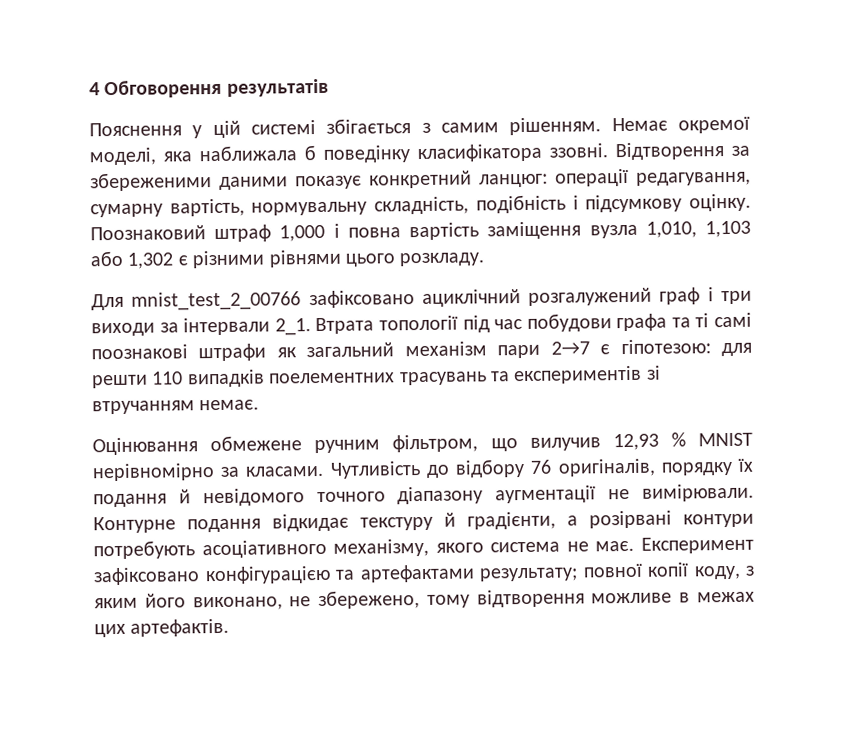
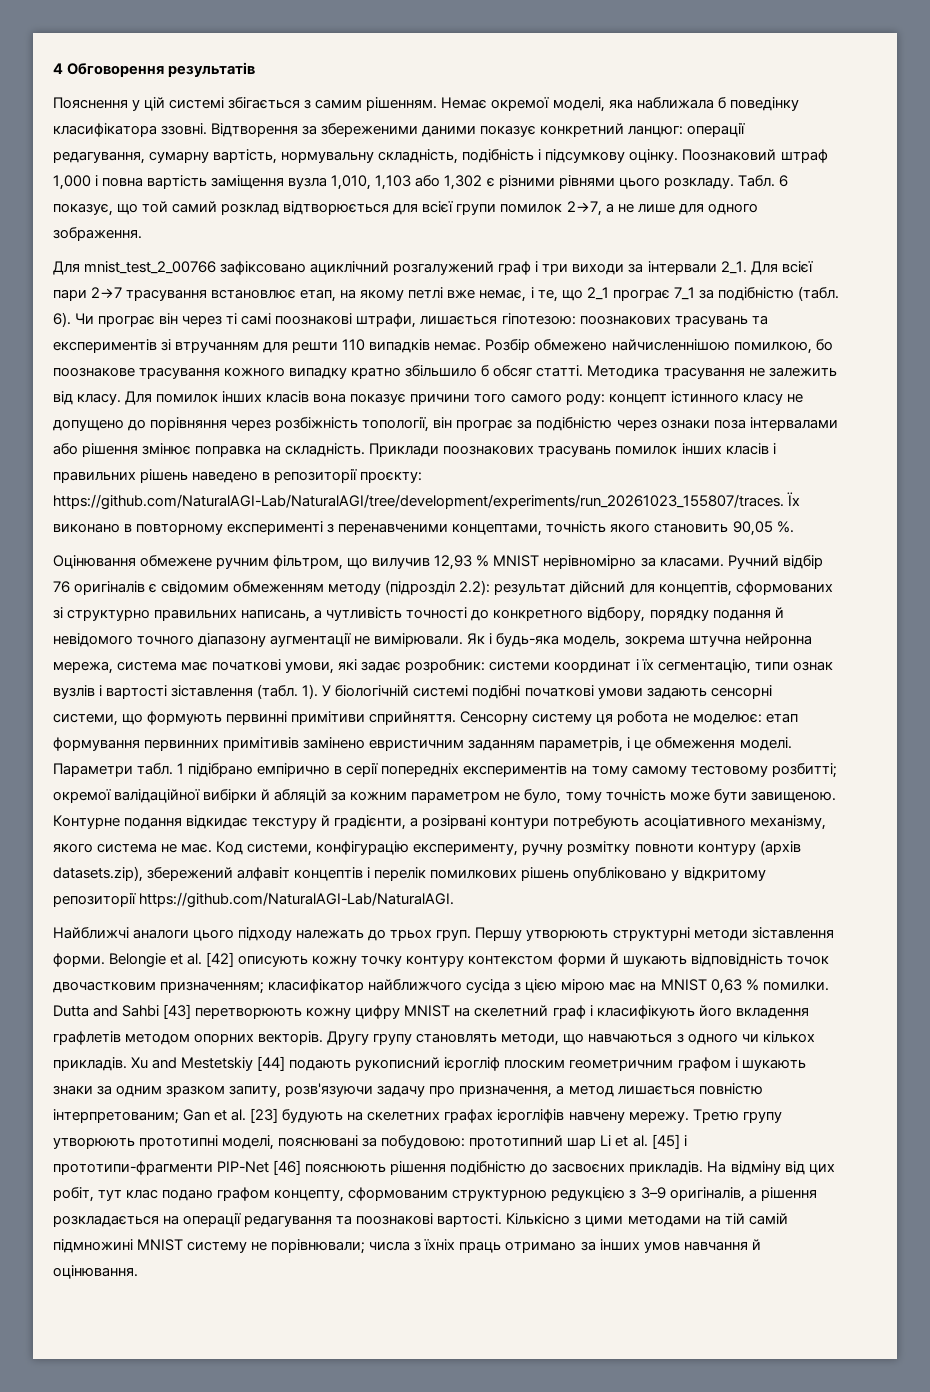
(485, 259) none -> [737,175,788,187] [53,201,758,216] [53,227,142,241] Табл. 6 показує, що той самий розклад відтворюється для всієї групи помилок 2→7, а не лише для одного зображення.
[315,312,753,335] [91,339,753,362] [92,369,396,389] Втрата топології під час побудови графа та ті самі поознакові штрафи як загальний механізм пари 2→7 є гіпотезою: для решти 110 випадків поелементних -> [750,261,813,275] [53,286,839,302] [53,312,671,328] Для всієї пари 2→7 трасування встановлює етап, на якому петлі вже немає, і те, що 2_1 програє 7_1 за подібністю (табл. 6). Чи програє він через ті самі поознакові штрафи, лишається гіпотезою: поознакових
[199,399,260,411] немає. -> [263,339,833,354] [53,365,837,379] [53,391,803,405] [53,417,838,432] [53,443,776,457] [53,469,423,483] [53,492,801,510] [53,521,794,536] для решти 110 випадків немає. Розбір обмежено найчисленнішою помилкою, бо поознакове трасування кожного випадку кратно збільшило б обсяг статті. Методика трасування не залежить від класу. Для помилок інших класів вона показує причини того самого роду: концепт істинного класу не допущено до порівняння через розбіжність топології, він програє за подібністю через ознаки поза інтервалами або рішення змінює поправка на складність. Приклади поознакових трасувань помилок інших класів і правильних рішень наведено в репозиторії проєкту: https://github.com/NaturalAGI-Lab/NaturalAGI/tree/development/experiments/run_20261023_155807/traces. Їх виконано в повторному експерименті з перенавченими концептами, точність якого становить 90,05 %.
[329,458,754,479] Чутливість до відбору 76 оригіналів, порядку їх -> [727,555,823,569] [53,580,833,596] [53,607,709,622] Ручний відбір 76 оригіналів є свідомим обмеженням методу (підрозділ 2.2): результат дійсний для концептів, сформованих зі структурно правильних написань, а чутливість точності до конкретного відбору, порядку
(754, 492) none -> [467,633,812,648] [53,659,833,674] [53,684,772,699] [53,711,798,726] [53,737,792,752] [53,763,837,778] [53,789,836,804] Як і будь-яка модель, зокрема штучна нейронна мережа, система має початкові умови, які задає розробник: системи координат і їх сегментацію, типи ознак вузлів і вартості зіставлення (табл. 1). У біологічній системі подібні початкові умови задають сенсорні системи, що формують первинні примітиви сприйняття. Сенсорну систему ця робота не моделює: етап формування первинних примітивів замінено евристичним заданням параметрів, і це обмеження моделі. Параметри табл. 1 підібрано емпірично в серії попередніх експериментів на тому самому тестовому розбитті; окремої валідаційної вибірки й абляцій за кожним параметром не було, тому точність може бути завищеною.
[640,536,754,554] [93,562,755,586] [94,589,755,611] [94,618,230,638] Експеримент зафіксовано конфігурацією та артефактами результату; повної копії коду, з яким його виконано, не збережено, тому відтворення можливе в межах цих артефактів. -> [216,840,801,856] [53,866,766,882] [53,892,455,908] [53,927,834,941] [53,952,829,968] [53,979,829,994] [53,1004,809,1019] [53,1031,815,1046] [53,1056,806,1071] [53,1083,763,1098] [53,1108,782,1124] [53,1134,687,1150] [53,1160,835,1175] [53,1187,817,1202] [53,1213,788,1227] [53,1239,761,1254] [53,1265,138,1279] Код системи, конфігурацію експерименту, ручну розмітку повноти контуру (архів datasets.zip), збережений алфавіт концептів і перелік помилкових рішень опубліковано у відкритому репозиторії https://github.com/NaturalAGI-Lab/NaturalAGI. // Найближчі аналоги цього підходу належать до трьох груп. Першу утворюють структурні методи зіставлення форми. Belongie et al. [42] описують кожну точку контуру контекстом форми й шукають відповідність точок двочастковим призначенням; класифікатор найближчого сусіда з цією мірою має на MNIST 0,63 % помилки. Dutta and Sahbi [43] перетворюють кожну цифру MNIST на скелетний граф і класифікують його вкладення графлетів методом опорних векторів. Другу групу становлять методи, що навчаються з одного чи кількох прикладів. Xu and Mestetskiy [44] подають рукописний ієрогліф плоским геометричним графом і шукають знаки за одним зразком запиту, розв'язуючи задачу про призначення, а метод лишається повністю інтерпретованим; Gan et al. [23] будують на скелетних графах ієрогліфів навчену мережу. Третю групу утворюють прототипні моделі, пояснювані за побудовою: прототипний шар Li et al. [45] і прототипи-фрагменти PIP-Net [46] пояснюють рішення подібністю до засвоєних прикладів. На відміну від цих робіт, тут клас подано графом концепту, сформованим структурною редукцією з 3–9 оригіналів, а рішення розкладається на операції редагування та поознакові вартості. Кількісно з цими методами на тій самій підмножині MNIST систему не порівнювали; числа з їхніх праць отримано за інших умов навчання й оцінювання.

